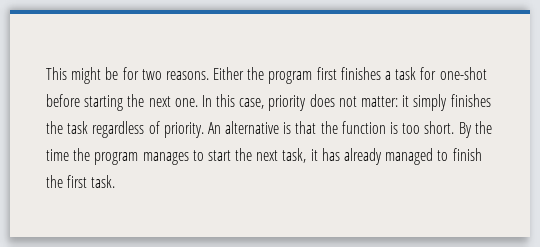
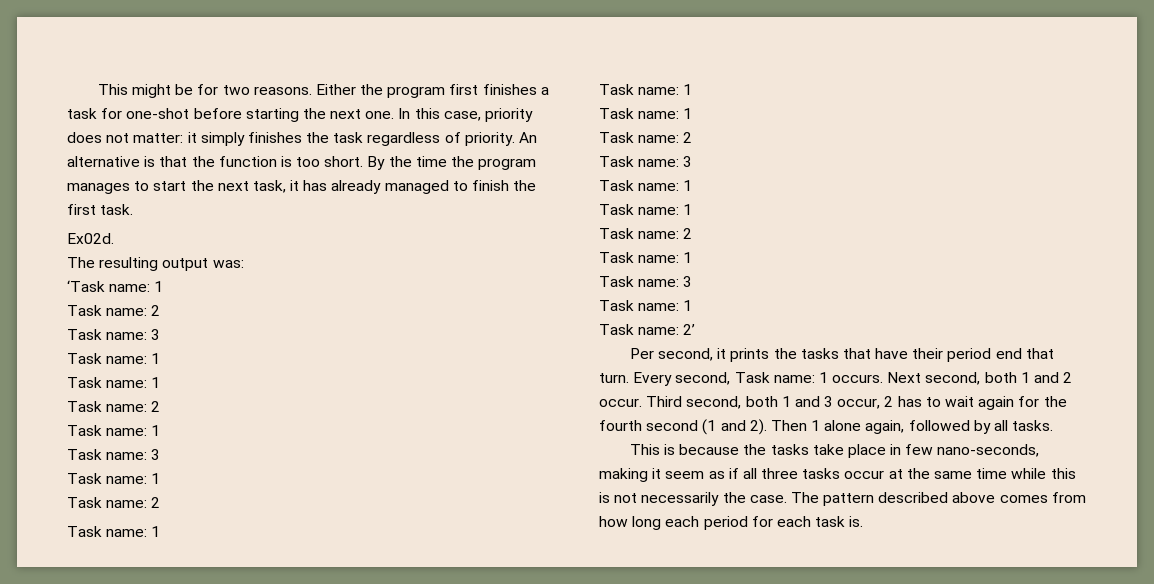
(116, 181) none -> [67,233,114,244] [67,257,244,271] [67,280,164,292] [67,305,161,316] [67,329,161,340] [67,353,161,364] [67,377,161,388] [67,401,161,412] [67,425,161,436] [67,449,161,460] [67,473,161,484] [67,497,161,508] [67,526,161,537] [599,84,693,95] [599,108,693,119] [599,132,693,143] [599,156,693,167] [599,180,693,191] [599,204,693,215] [599,228,693,239] [599,252,693,263] [599,276,693,287] [599,300,693,311] [599,324,696,335] [629,348,1054,362] [599,372,1073,386] [599,396,1067,410] [599,419,1054,435] [629,444,1040,458] [599,468,1076,482] [599,492,1086,506] [599,516,864,530] // Ex02d. // The resulting output was: // ‘Task name: 1 // Task name: 2 // Task name: 3 // Task name: 1 // Task name: 1 // Task name: 2 // Task name: 1 // Task name: 3 // Task name: 1 // Task name: 2 // Task name: 1 // Task name: 1 // Task name: 1 // Task name: 2 // Task name: 3 // Task name: 1 // Task name: 1 // Task name: 2 // Task name: 1 // Task name: 3 // Task name: 1 // Task name: 2’ // Per second, it prints the tasks that have their period end that turn. Every second, Task name: 1 occurs. Next second, both 1 and 2 occur. Third second, both 1 and 3 occur, 2 has to wait again for the fourth second (1 and 2). Then 1 alone again, followed by all tasks. // This is because the tasks take place in few nano-seconds, making it seem as if all three tasks occur at the same time while this is not necessarily the case. The pattern described above comes from how long each period for each task is.

